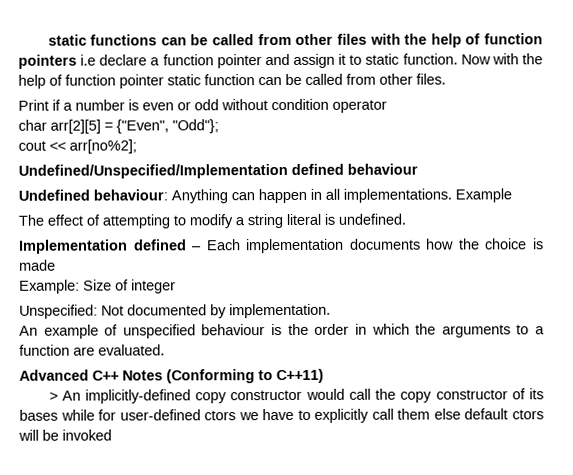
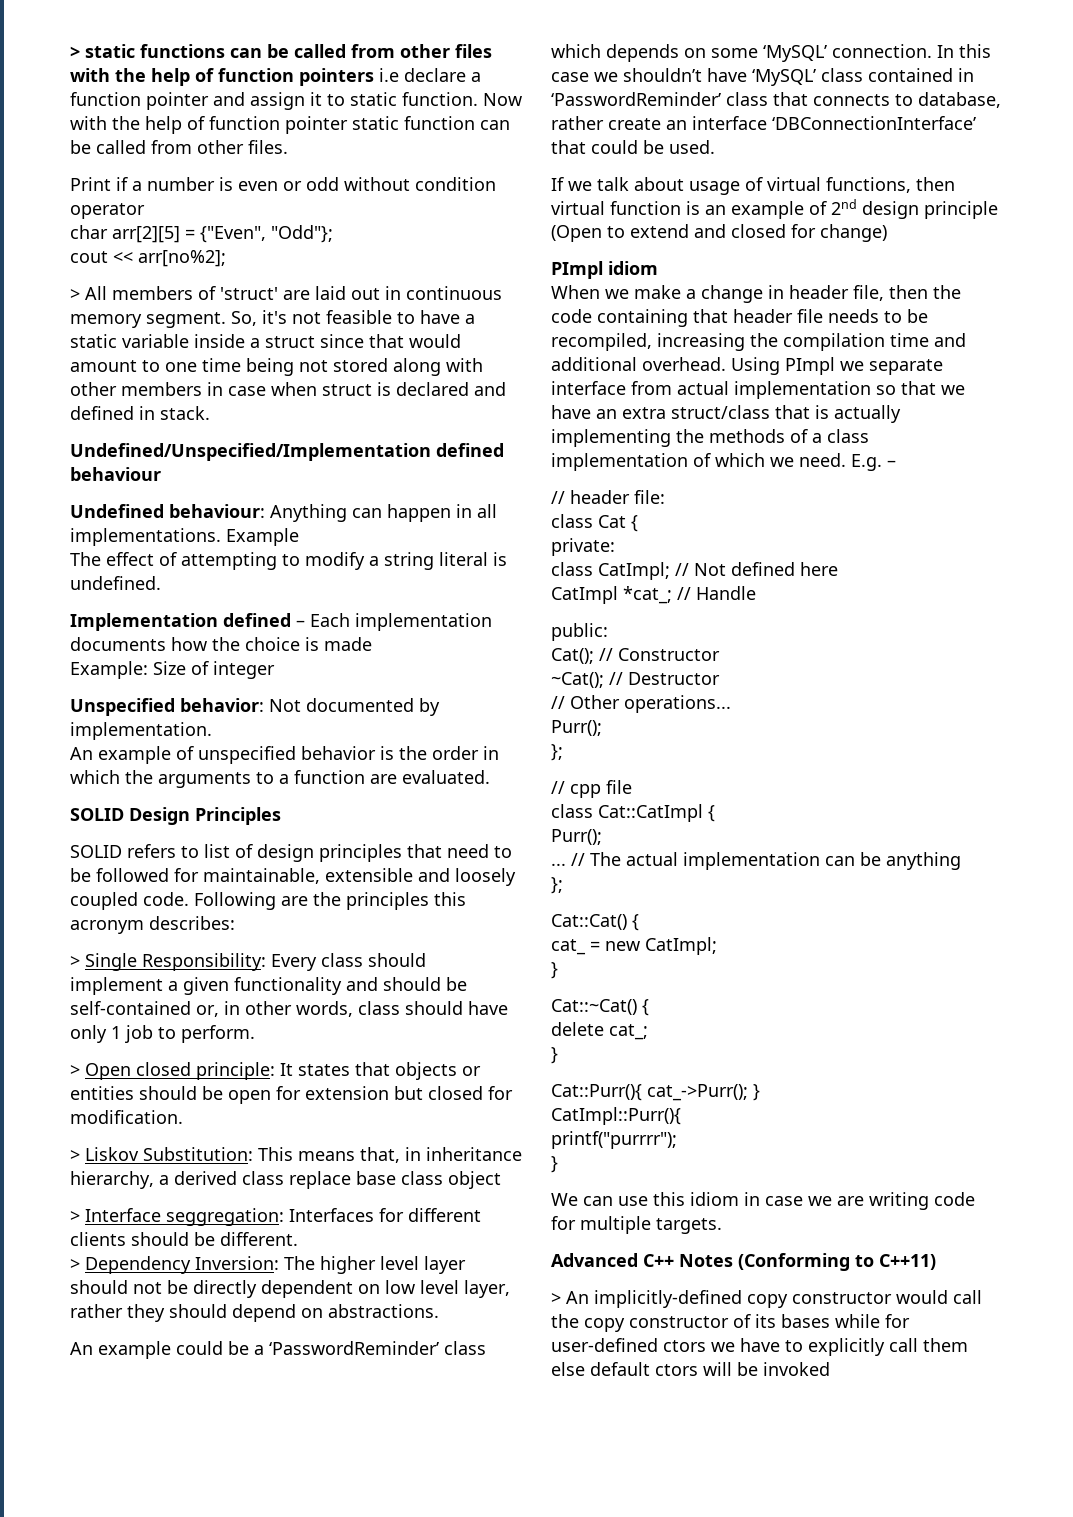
(47, 40) none -> [70,46,80,58] >
(137, 146) none -> [70,286,502,300] [70,310,475,328] [70,334,461,348] [70,358,483,376] [70,382,506,396] [70,406,210,420] // > All members of 'struct' are laid out in continuous memory segment. So, it's not feasible to have a static variable inside a struct since that would amount to one time being not stored along with other members in case when struct is declared and defined in stack.
[19,304,98,319] Unspecified: -> [70,698,264,716] Unspecified behavior:
[201,324,266,336] behaviour -> [301,746,376,760] behavior
(165, 350) none -> [70,807,281,825] [70,844,512,862] [70,868,516,886] [70,892,466,910] [70,916,235,934] [70,953,426,971] [70,977,467,995] [70,1001,508,1017] [70,1025,255,1043] [70,1062,481,1080] [70,1086,513,1104] [70,1110,183,1124] [70,1147,522,1163] [70,1171,501,1189] [70,1208,481,1226] [70,1232,298,1246] [70,1256,466,1274] [70,1280,510,1298] [70,1304,439,1322] [70,1341,486,1359] [551,44,991,62] [551,68,974,86] [551,92,1001,108] [551,116,976,130] [551,140,715,154] [551,177,955,195] [551,199,998,219] [551,224,887,242] [551,261,658,279] [551,285,961,303] [551,309,928,327] [551,333,966,351] [551,357,943,375] [551,381,965,399] [551,405,901,423] [551,429,869,447] [551,453,896,471] [551,490,665,504] [551,514,638,532] [551,538,615,556] [551,562,838,580] [551,586,756,604] [551,623,608,641] [551,648,720,664] [551,672,720,688] [551,695,731,713] [551,720,602,736] [551,744,563,761] [551,780,632,798] [551,804,715,822] [551,829,602,845] [551,852,961,870] [551,877,563,894] [551,914,639,931] [551,937,717,955] [551,962,558,979] [551,999,649,1016] [551,1022,648,1040] [551,1047,558,1064] [551,1084,760,1101] [551,1107,681,1125] [551,1131,677,1149] [551,1156,558,1173] [551,1192,975,1210] [551,1216,722,1234] // SOLID Design Principles // SOLID refers to list of design principles that need to be followed for maintainable, extensible and loosely coupled code. Following are the principles this acronym describes: // > Single Responsibility: Every class should implement a given functionality and should be self-contained or, in other words, class should have only 1 job to perform. // > Open closed principle: It states that objects or entities should be open for extension but closed for modification. // > Liskov Substitution: This means that, in inheritance hierarchy, a derived class replace base class object // > Interface seggregation: Interfaces for different clients should be different. // > Dependency Inversion: The higher level layer should not be directly dependent on low level layer, rather they should depend on abstractions. // An example could be a ‘PasswordReminder’ class which depends on some ‘MySQL’ connection. In this case we shouldn’t have ‘MySQL’ class contained in ‘PasswordReminder’ class that connects to database, rather create an interface ‘DBConnectionInterface’ that could be used. // If we talk about usage of virtual functions, then virtual function is an example of 2nd design principle (Open to extend and closed for change) // PImpl idiom // When we make a change in header file, then the code containing that header file needs to be recompiled, increasing the compilation time and additional overhead. Using PImpl we separate interface from actual implementation so that we have an extra struct/class that is actually implementing the methods of a class implementation of which we need. E.g. – // // header file: // class Cat { // private: // class CatImpl; // Not defined here // CatImpl *cat_; // Handle // public: // Cat(); // Constructor // ~Cat(); // Destructor // // Other operations... // Purr(); // }; // // cpp file // class Cat::CatImpl { // Purr(); // ... // The actual implementation can be anything // }; // Cat::Cat() { // cat_ = new CatImpl; // } // Cat::~Cat() { // delete cat_; // } // Cat::Purr(){ cat_->Purr(); } // CatImpl::Purr(){ // printf("purrrr"); // } // We can use this idiom in case we are writing code for multiple targets.

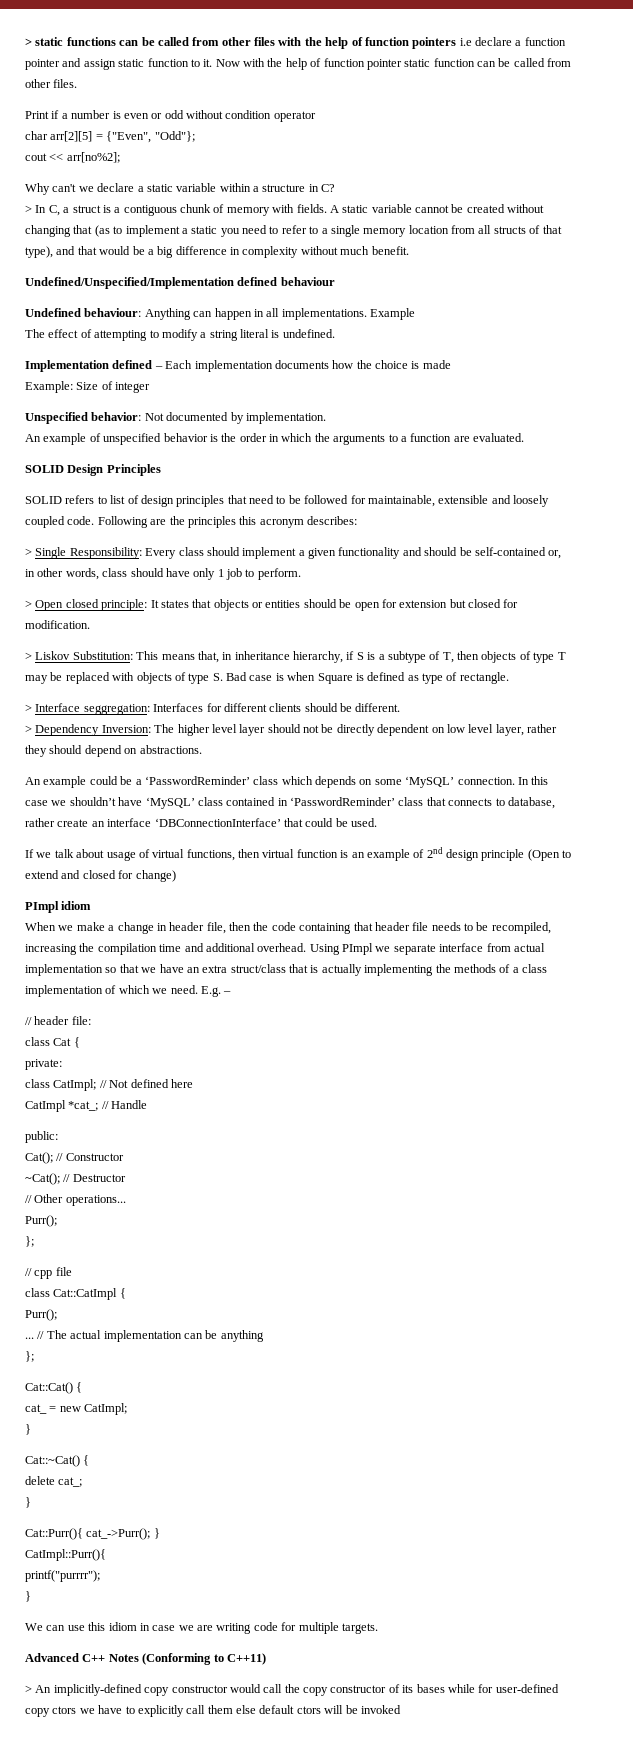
[310,92,478,106] it to static function. -> [118,58,213,67] static function to it.
[70,286,502,300] [70,310,475,328] [70,334,461,348] [70,358,483,376] [70,382,506,396] [70,406,210,420] > All members of 'struct' are laid out in continuous memory segment. So, it's not feasible to have a static variable inside a struct since that would amount to one time being not stored along with other members in case when struct is declared and defined in stack. -> [25,183,336,195] [25,204,545,216] [25,225,562,237] [25,246,409,258] Why can't we declare a static variable within a structure in C? // > In C, a struct is a contiguous chunk of memory with fields. A static variable cannot be created without changing that (as to implement a static you need to refer to a single memory location from all structs of that type), and that would be a big difference in complexity without much benefit.
[159,1171,501,1189] a derived class replace base class object -> [346,651,566,663] [25,672,509,684] if S is a subtype of T, then objects of type T may be replaced with objects of type S. Bad case is when Square is defined as type of rectangle.
(658, 1345) none -> [25,1708,50,1717] copy

